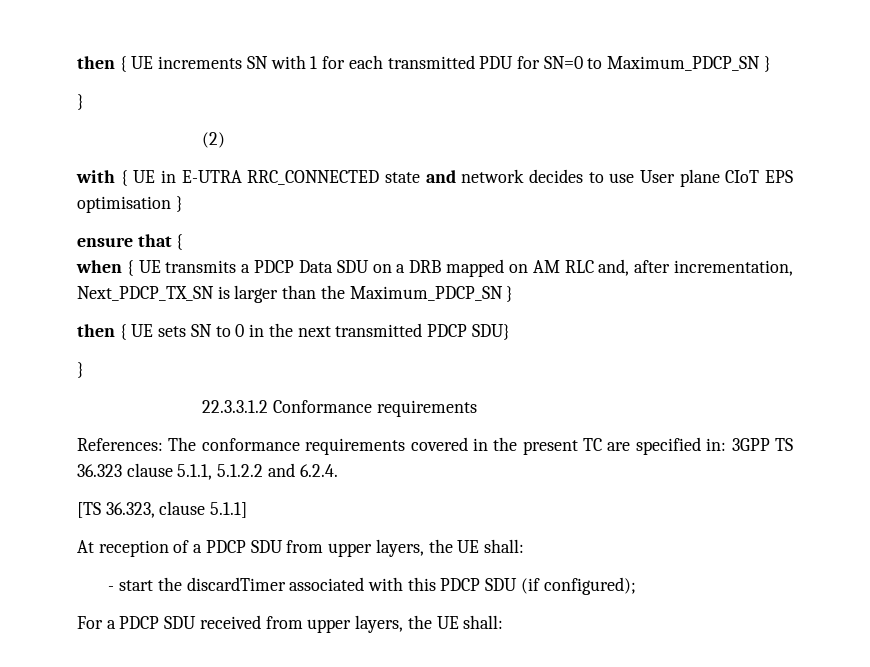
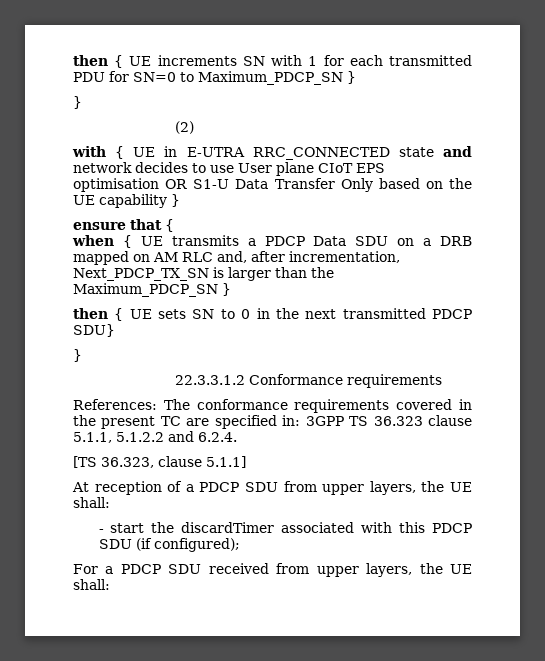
(171, 204) none -> [165,178,472,192] [73,194,167,208] OR S1-U Data Transfer Only based on the UE capability

